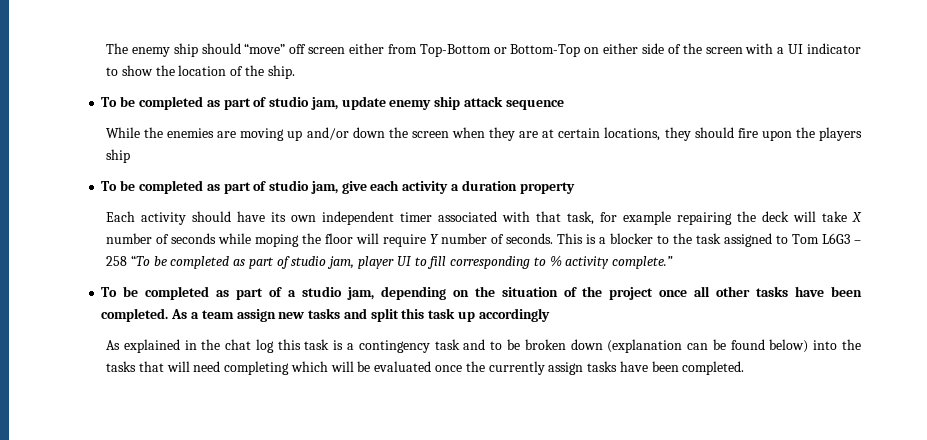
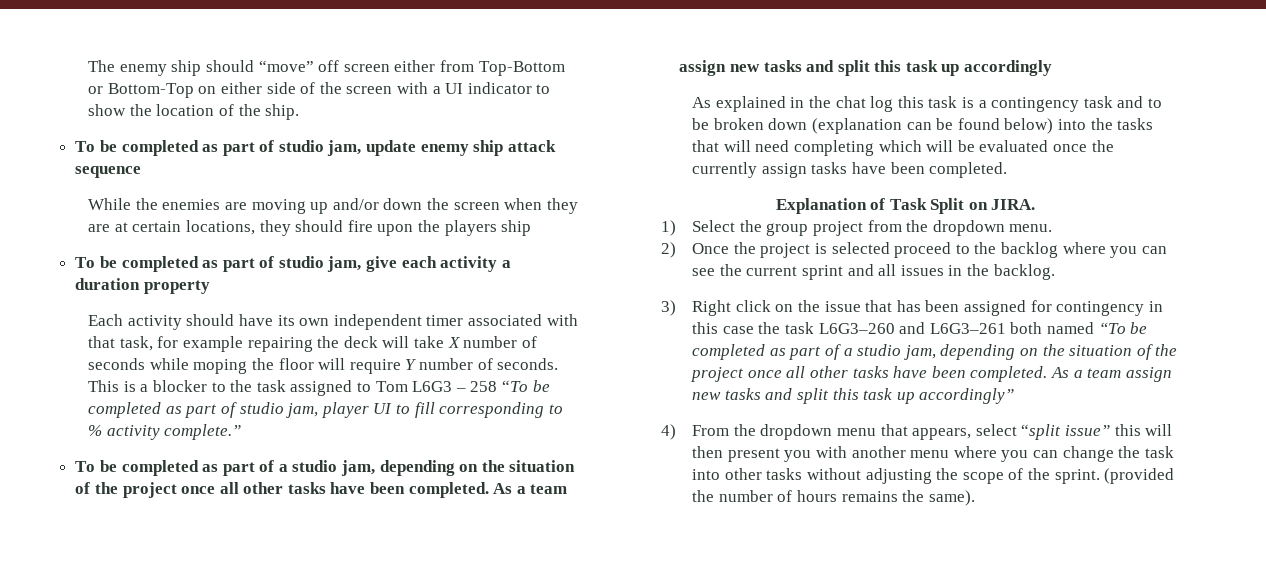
(745, 368) none -> [775,198,1036,214] [660,220,1053,236] [660,242,1167,258] [692,264,1055,280] [660,300,1163,316] [692,322,1148,334] [692,344,1178,360] [691,366,1172,382] [692,388,1015,404] [660,424,1173,440] [692,446,1174,462] [692,468,1175,484] [692,490,975,506] // Explanation of Task Split on JIRA. // 1) Select the group project from the dropdown menu. // 2) Once the project is selected proceed to the backlog where you can see the current sprint and all issues in the backlog. // 3) Right click on the issue that has been assigned for contingency in this case the task L6G3–260 and L6G3–261 both named “To be completed as part of a studio jam, depending on the situation of the project once all other tasks have been completed. As a team assign new tasks and split this task up accordingly” // 4) From the dropdown menu that appears, select “split issue” this will then present you with another menu where you can change the task into other tasks without adjusting the scope of the sprint. (provided the number of hours remains the same).

